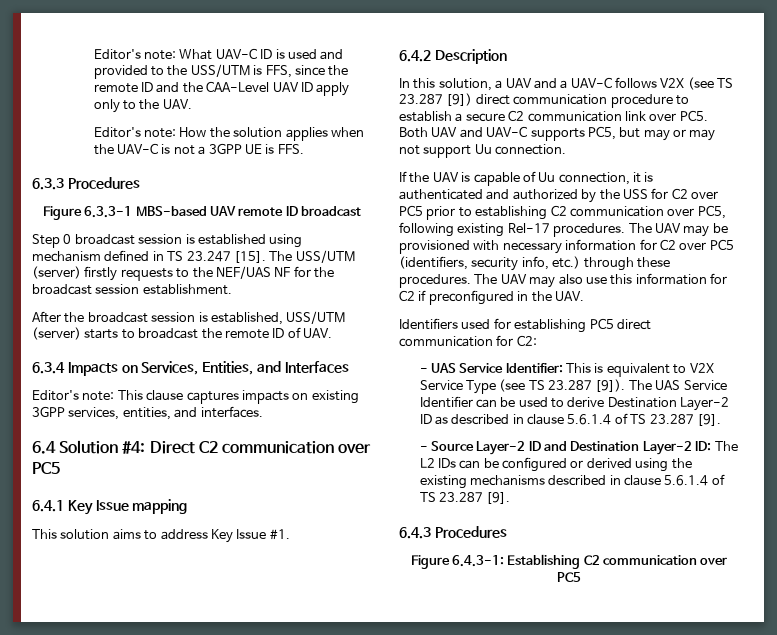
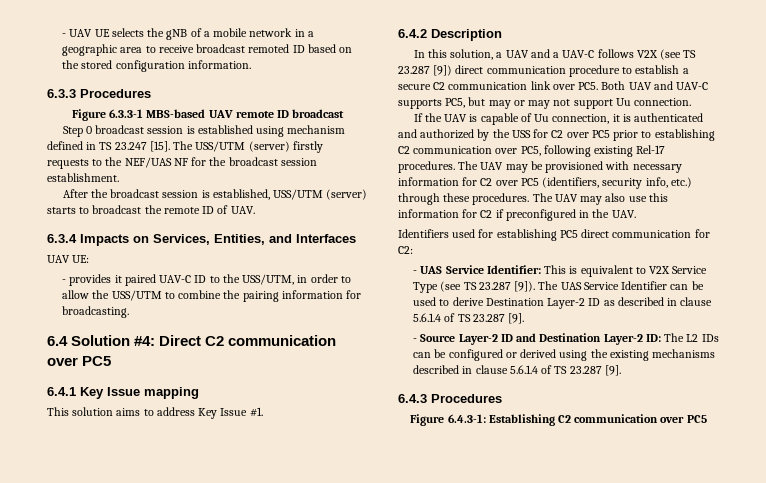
[93,48,344,60] [93,64,349,79] [93,81,350,96] [93,99,192,113] [93,127,364,141] [93,143,304,155] Editor's note: What UAV-C ID is used and provided to the USS/UTM is FFS, since the remote ID and the CAA-Level UAV ID apply only to the UAV. // Editor's note: How the solution applies when the UAV-C is not a 3GPP UE is FFS. -> [62,28,314,40] [62,44,353,56] [62,60,251,72] - UAV UE selects the gNB of a mobile network in a geographic area to receive broadcast remoted ID based on the stored configuration information.
[32,390,359,404] [32,406,263,420] Editor's note: This clause captures impacts on existing 3GPP services, entities, and interfaces. -> [47,255,90,263] [62,274,351,286] [62,290,362,302] [62,306,130,318] UAV UE: // - provides it paired UAV-C ID to the USS/UTM, in order to allow the USS/UTM to combine the pairing information for broadcasting.

